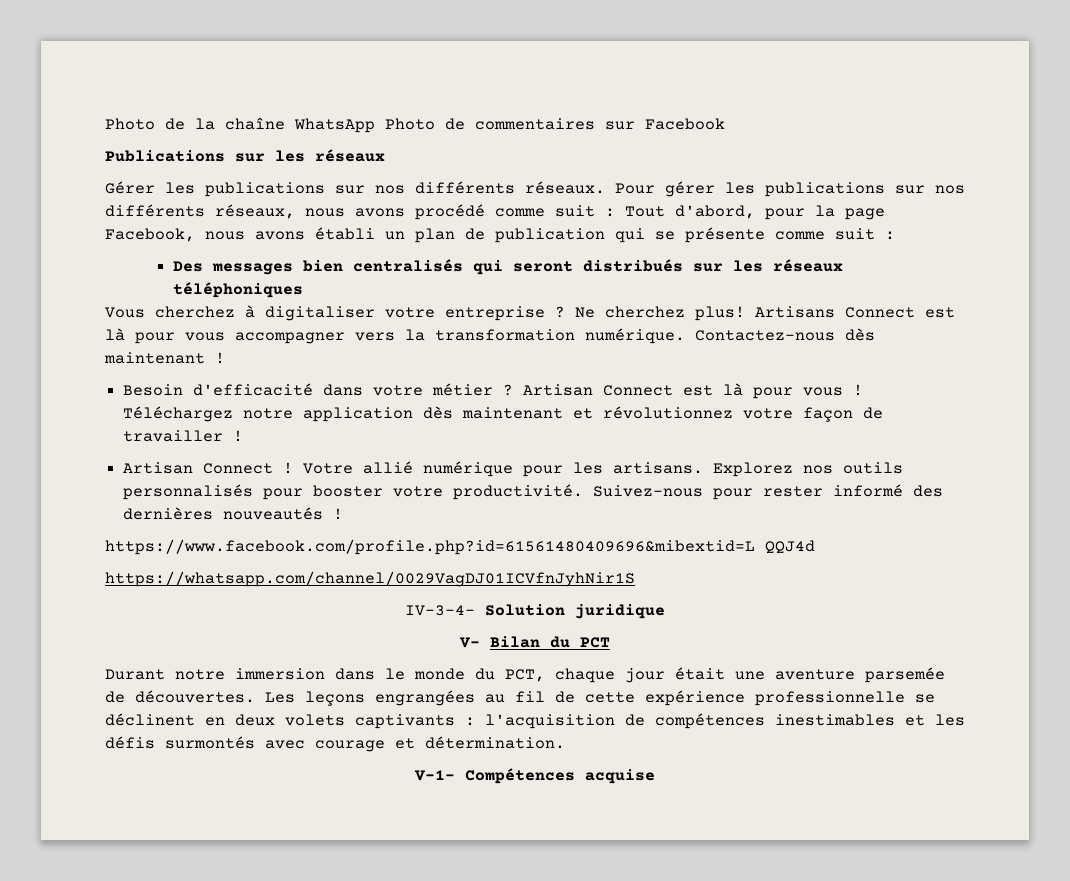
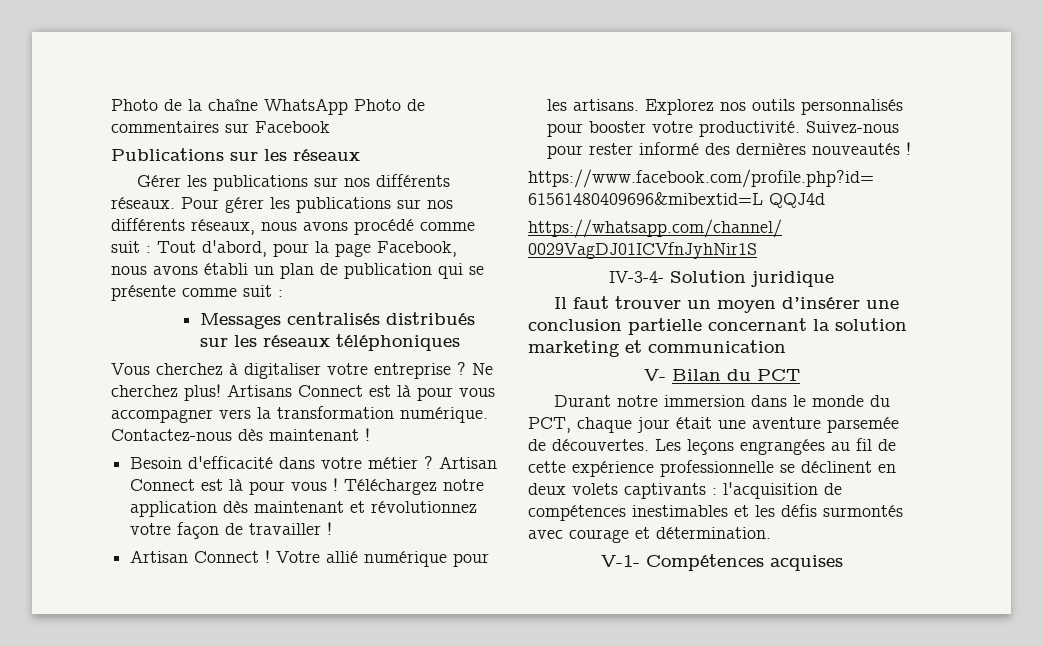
[172,259,573,275] Des messages bien centralisés qui seront -> [199,312,380,329] Messages centralisés
(665, 611) none -> [554,296,900,313] [528,318,907,335] [528,340,786,357] // Il faut trouver un moyen d’insérer une conclusion partielle concernant la solution marketing et communication
[585,769,655,784] acquise -> [769,555,843,571] acquises

